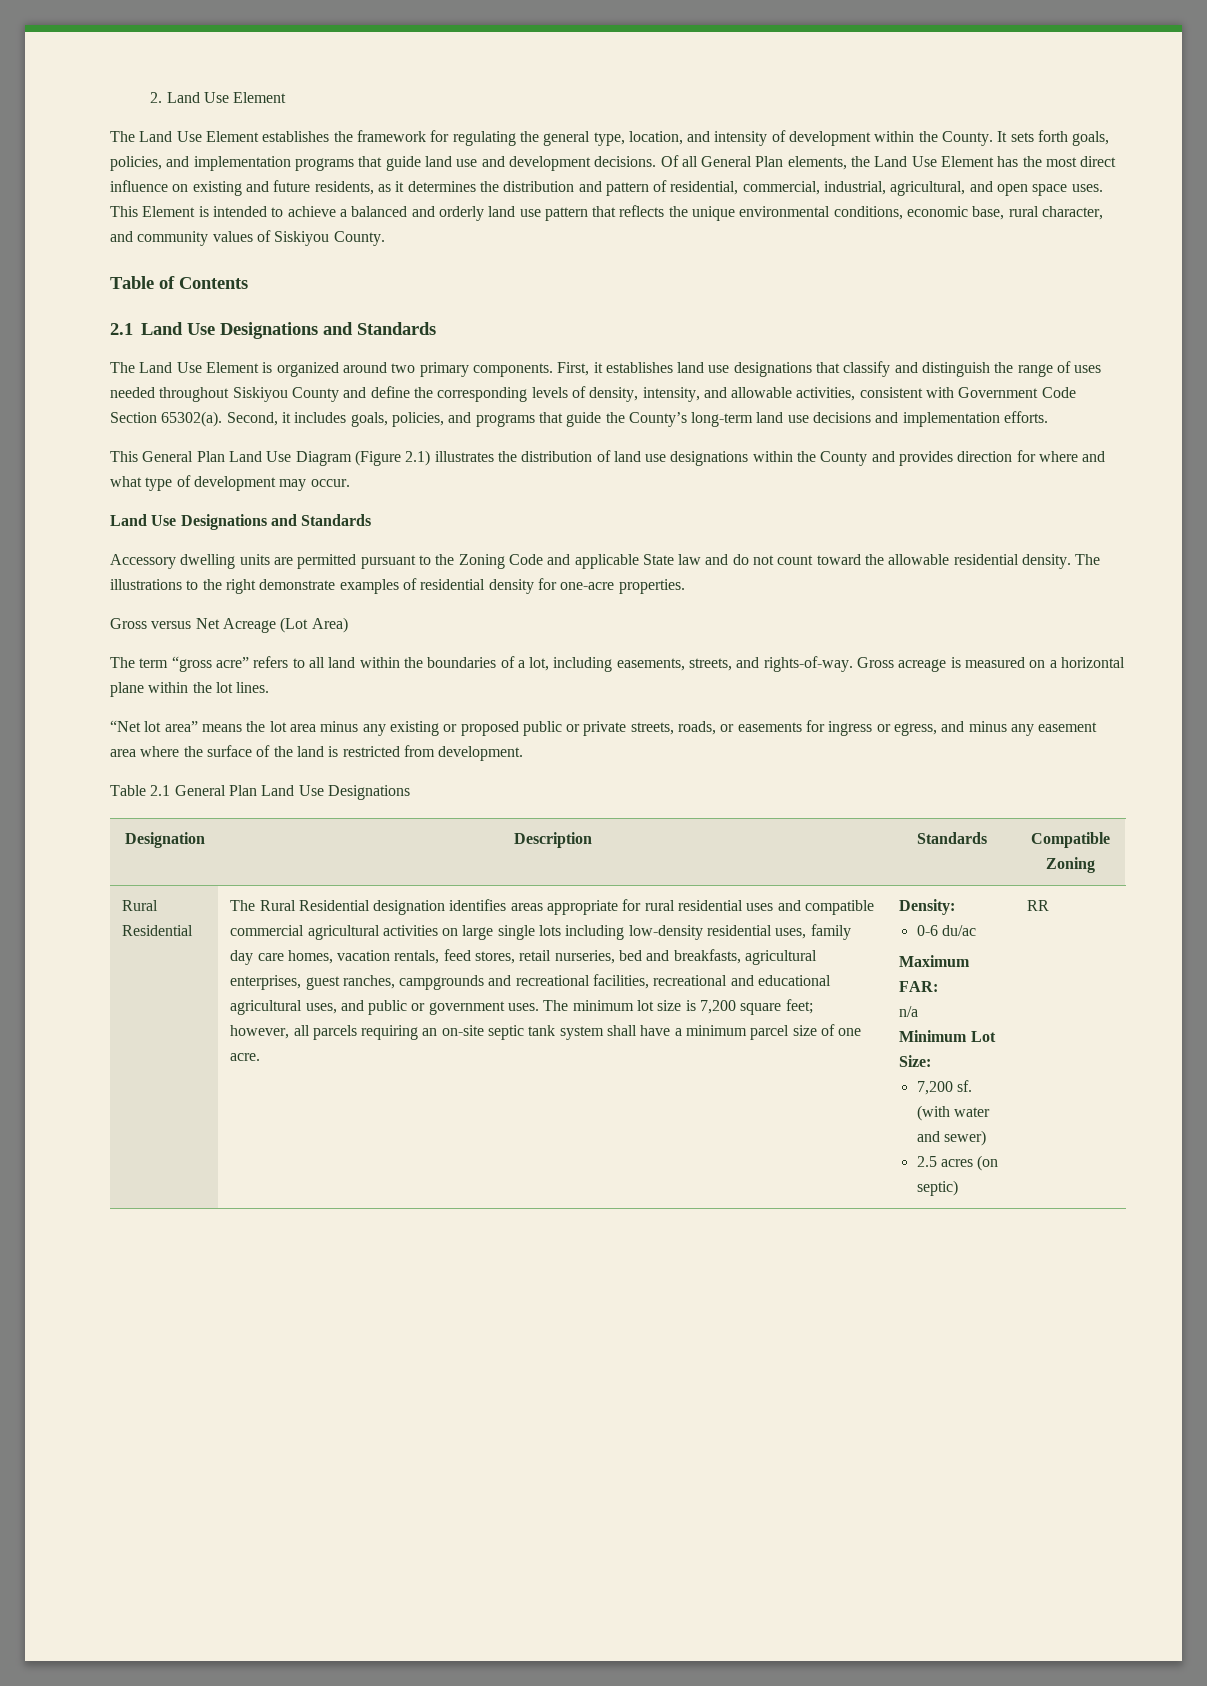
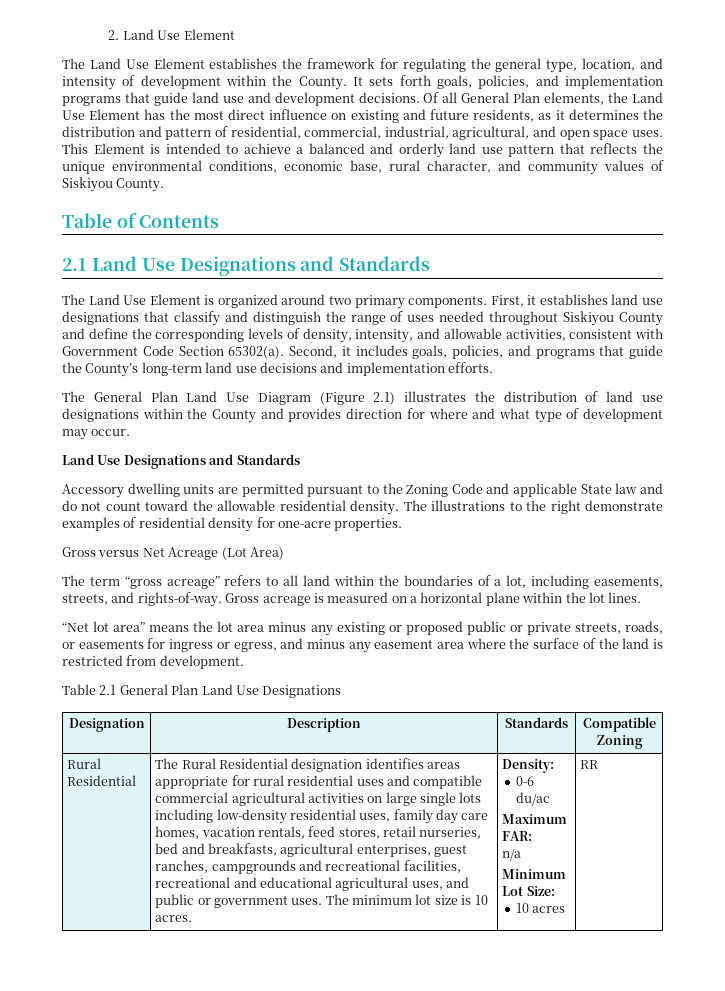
[110,451,138,462] This -> [62,391,85,402] The
[215,657,249,668] acre” -> [166,576,220,589] acreage”
[700,999,813,1015] [230,1024,862,1040] [230,1053,261,1061] 7,200 square feet; however, all parcels requiring an on-site septic tank system shall have a minimum parcel size of one acre. -> [474,895,488,905] [155,915,193,922] 10 acres.
[916,1080,973,1095] [916,1105,991,1121] [916,1130,987,1146] [916,1156,937,1167] 7,200 sf. (with water and sewer) // 2.5 -> [515,903,529,913] 10
[977,1155,999,1171] [916,1180,958,1196] (on septic) -> (566, 909) none

